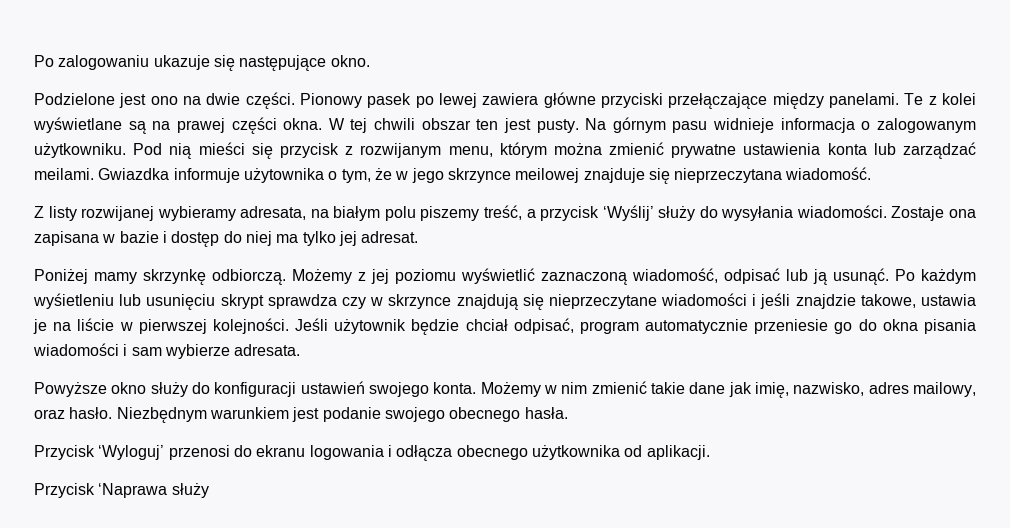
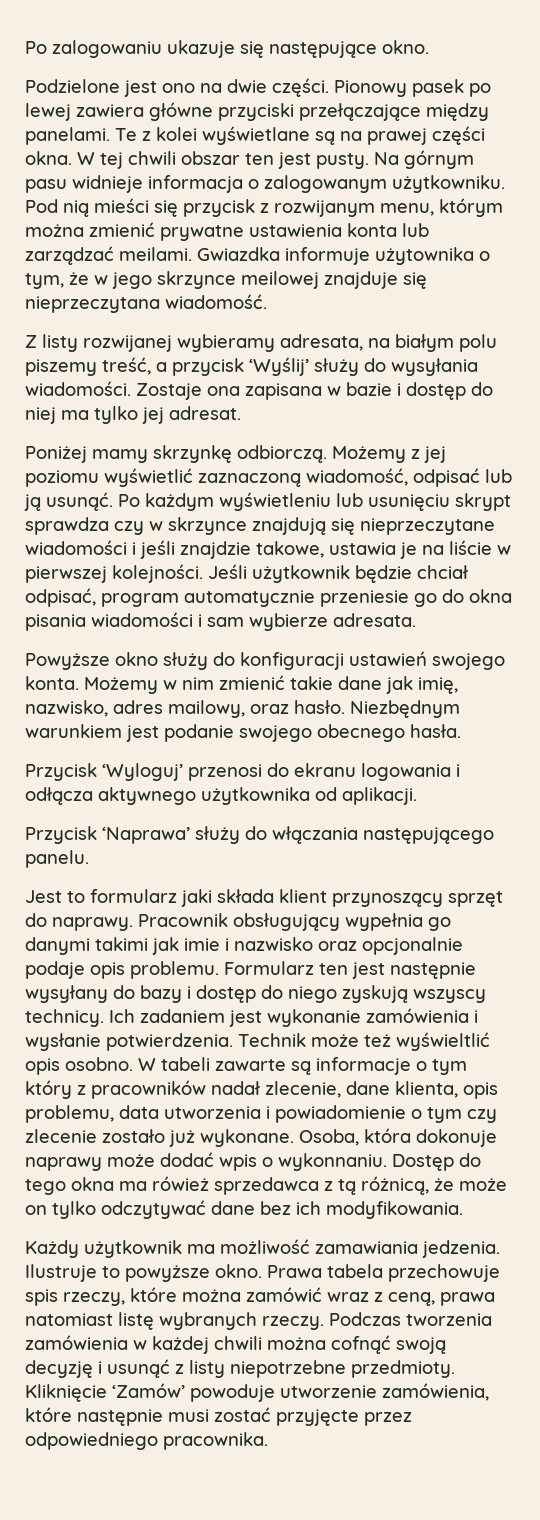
[33,293,114,309] wyśietleniu -> [219,492,331,511] wyświetleniu
[334,319,407,334] użytownik -> [252,565,350,583] użytkownik
[456,445,528,460] obecnego -> [98,787,196,805] aktywnego
[98,483,209,498] ‘Naprawa służy -> [102,826,494,844] [25,850,89,868] [25,889,503,907] [25,913,451,931] [25,937,463,955] [25,961,476,979] [25,985,486,1003] [25,1008,478,1027] [25,1032,490,1051] [25,1057,467,1075] [25,1080,498,1099] [25,1105,497,1123] [25,1128,497,1147] [25,1152,481,1171] [25,1176,507,1195] [25,1200,463,1219] [25,1239,500,1258] [25,1264,500,1282] [25,1287,495,1306] [25,1312,492,1330] [25,1335,446,1354] [25,1359,455,1378] [25,1383,489,1402] [25,1407,412,1426] [25,1432,268,1450] ‘Naprawa’ służy do włączania następującego panelu. // Jest to formularz jaki składa klient przynoszący sprzęt do naprawy. Pracownik obsługujący wypełnia go danymi takimi jak imie i nazwisko oraz opcjonalnie podaje opis problemu. Formularz ten jest następnie wysyłany do bazy i dostęp do niego zyskują wszyscy technicy. Ich zadaniem jest wykonanie zamówienia i wysłanie potwierdzenia. Technik może też wyświeltlić opis osobno. W tabeli zawarte są informacje o tym który z pracowników nadał zlecenie, dane klienta, opis problemu, data utworzenia i powiadomienie o tym czy zlecenie zostało już wykonane. Osoba, która dokonuje naprawy może dodać wpis o wykonnaniu. Dostęp do tego okna ma rówież sprzedawca z tą różnicą, że może on tylko odczytywać dane bez ich modyfikowania. // Każdy użytkownik ma możliwość zamawiania jedzenia. Ilustruje to powyższe okno. Prawa tabela przechowuje spis rzeczy, które można zamówić wraz z ceną, prawa natomiast listę wybranych rzeczy. Podczas tworzenia zamówienia w każdej chwili można cofnąć swoją decyzję i usunąć z listy niepotrzebne przedmioty. Kliknięcie ‘Zamów’ powoduje utworzenie zamówienia, które następnie musi zostać przyjęcte przez odpowiedniego pracownika.

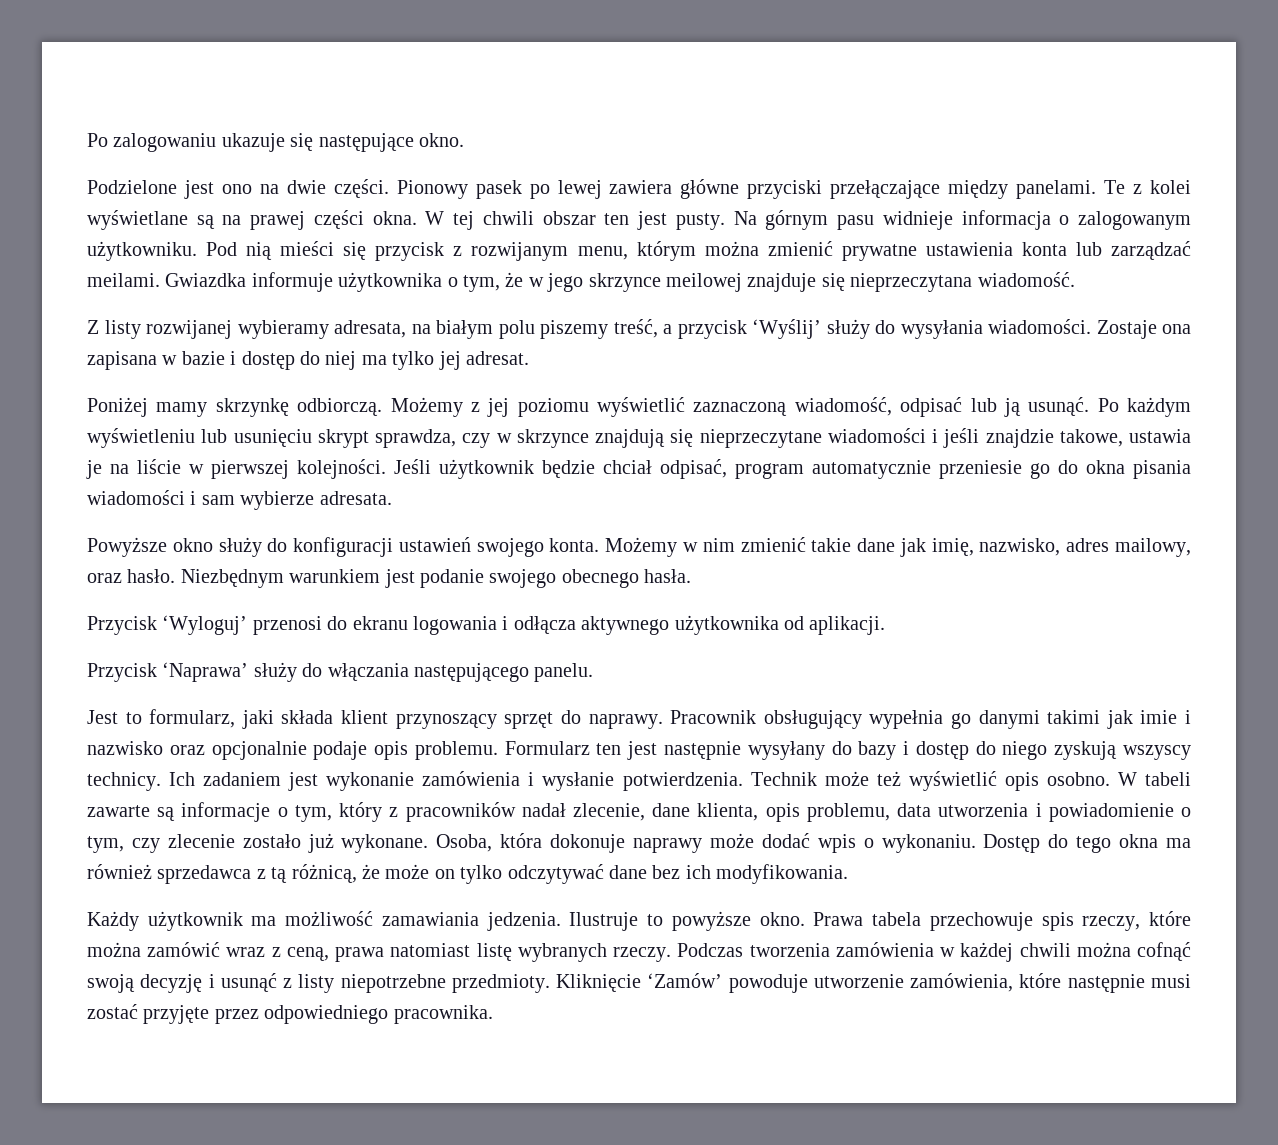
[375,247,474,265] użytownika -> [338,272,443,292] użytkownika
[25,517,109,535] sprawdza -> [375,429,456,448] sprawdza,
[90,889,177,903] formularz -> [149,709,236,728] formularz,
[396,1032,490,1051] wyświeltlić -> [908,771,997,791] wyświetlić
[432,1059,467,1075] tym -> [294,805,332,822] tym,
[427,1107,462,1123] tym -> [87,836,124,853] tym,
[278,1153,387,1171] wykonnaniu. -> [881,834,976,853] wykonaniu.
[152,1176,209,1191] rówież -> [87,864,152,879] również
[276,1409,359,1426] przyjęcte -> [143,1005,210,1024] przyjęte

